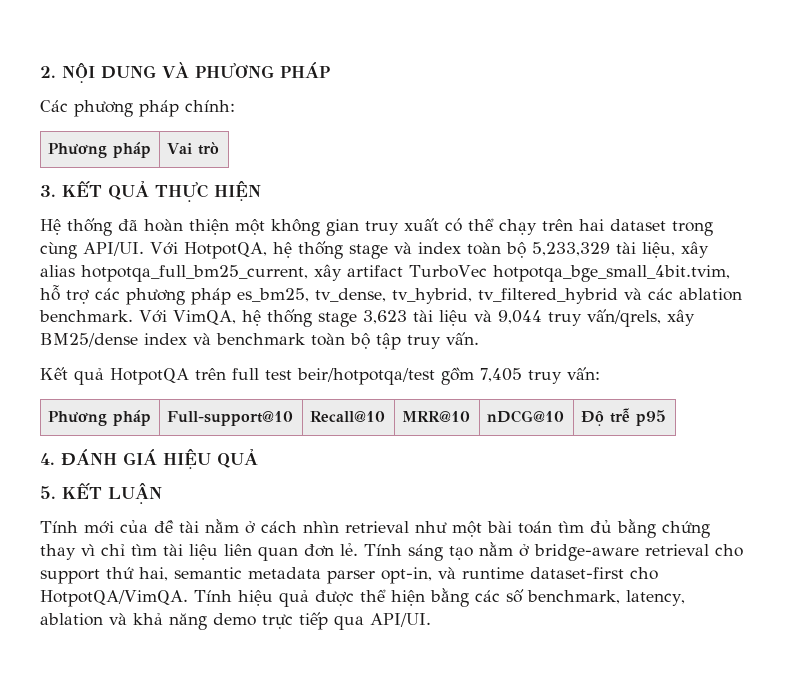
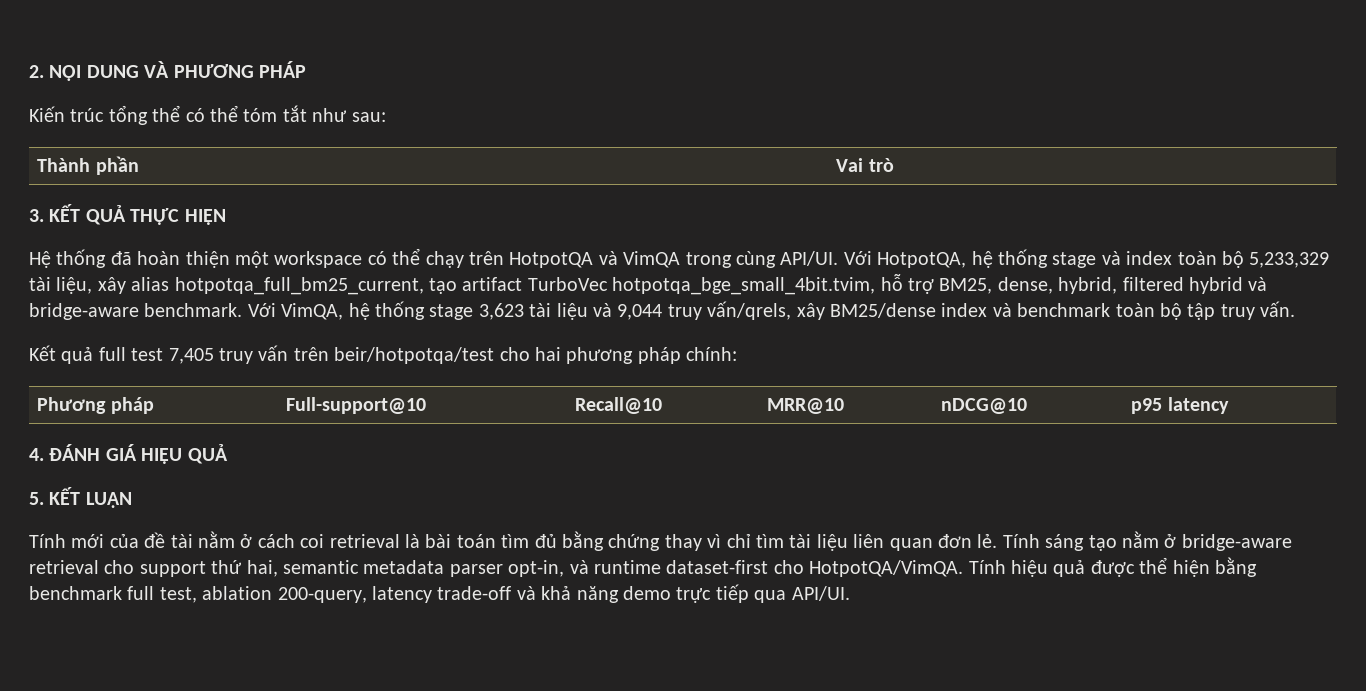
[40,100,235,117] [48,142,152,158] Các phương pháp chính: // Phương pháp -> [29,105,386,125] [37,156,139,175] Kiến trúc tổng thể có thể tóm tắt như sau: // Thành phần
[271,218,439,236] không gian truy xuất -> [274,251,363,268] workspace
[579,219,666,231] hai dataset -> [509,251,681,268] HotpotQA và VimQA
[314,264,342,281] xây -> [429,278,457,294] tạo
[95,288,742,305] các phương pháp es_bm25, tv_dense, tv_hybrid, tv_filtered_hybrid và các ablation -> [939,277,1268,294] [29,303,139,320] BM25, dense, hybrid, filtered hybrid và bridge-aware
[110,367,600,385] HotpotQA trên full test beir/hotpotqa/test gồm 7,405 truy vấn: -> [98,345,738,364] full test 7,405 truy vấn trên beir/hotpotqa/test cho hai phương pháp chính:
[581,408,631,426] Độ trễ -> (1028, 406) none
(667, 418) none -> [1167,397,1229,414] latency
[303,521,482,537] nhìn retrieval như một -> [300,534,420,548] coi retrieval là
[474,589,685,606] [40,613,103,626] các số benchmark, latency, ablation -> [29,586,512,603] benchmark full test, ablation 200-query, latency trade-off

